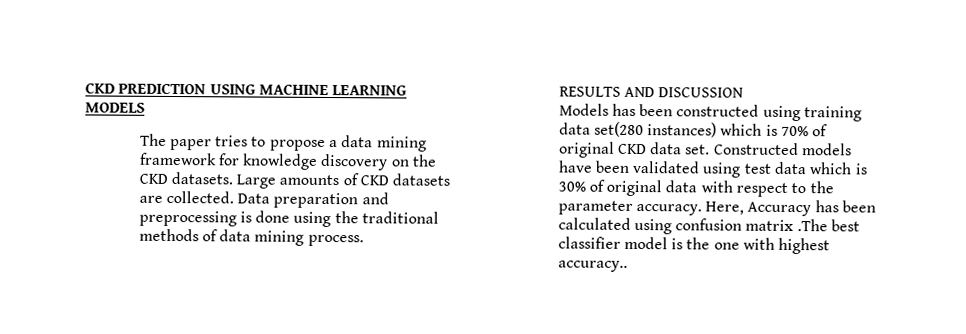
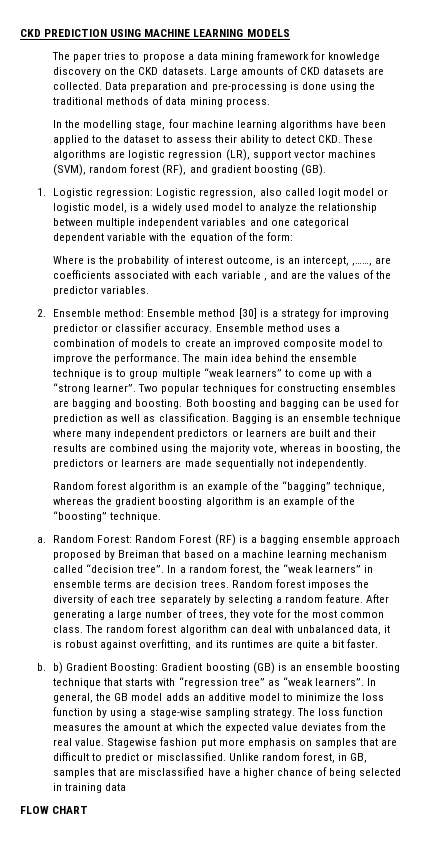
[138,210,237,227] preprocessing -> [211,82,287,92] pre-processing
[558,86,745,98] [558,103,863,122] [558,121,829,138] [558,141,853,158] [557,160,868,178] [557,179,834,197] [557,200,877,217] [557,217,861,235] [557,236,831,255] [557,260,628,272] RESULTS AND DISCUSSION // Models has been constructed using training data set(280 instances) which is 70% of original CKD data set. Constructed models have been validated using test data which is 30% of original data with respect to the parameter accuracy. Here, Accuracy has been calculated using confusion matrix .The best classifier model is the one with highest accuracy.. -> [53,119,387,130] [53,135,374,145] [53,149,376,161] [53,164,326,176] [36,188,388,198] [53,203,378,213] [53,218,349,228] [53,232,293,243] [53,255,392,266] [53,270,392,281] [53,286,150,296] [36,308,390,319] [53,323,340,334] [53,338,384,349] [53,353,357,364] [53,368,373,379] [53,383,396,394] [53,398,400,409] [53,413,402,424] [53,429,377,439] [53,444,402,454] [53,459,367,469] [53,481,386,492] [53,496,356,507] [53,511,162,522] [36,534,401,546] [53,550,388,560] [53,564,374,575] [53,579,369,590] [53,594,390,605] [53,609,385,620] [53,624,391,635] [53,639,379,650] [36,662,401,674] [53,677,377,688] [53,693,385,703] [53,707,384,718] [53,722,387,733] [53,737,398,748] [53,752,368,763] [53,767,402,778] [53,783,127,793] [20,806,89,814] In the modelling stage, four machine learning algorithms have been applied to the dataset to assess their ability to detect CKD. These algorithms are logistic regression (LR), support vector machines (SVM), random forest (RF), and gradient boosting (GB). // 1. Logistic regression: Logistic regression, also called logit model or logistic model, is a widely used model to analyze the relationship between multiple independent variables and one categorical dependent variable with the equation of the form: // Where is the probability of interest outcome, is an intercept, ,……, are coefficients associated with each variable , and are the values of the predictor variables. // 2. Ensemble method: Ensemble method [30] is a strategy for improving predictor or classifier accuracy. Ensemble method uses a combination of models to create an improved composite model to improve the performance. The main idea behind the ensemble technique is to group multiple “weak learners” to come up with a “strong learner”. Two popular techniques for constructing ensembles are bagging and boosting. Both boosting and bagging can be used for prediction as well as classification. Bagging is an ensemble technique where many independent predictors or learners are built and their results are combined using the majority vote, whereas in boosting, the predictors or learners are made sequentially not independently. // Random forest algorithm is an example of the “bagging” technique, whereas the gradient boosting algorithm is an example of the “boosting” technique. // a. Random Forest: Random Forest (RF) is a bagging ensemble approach proposed by Breiman that based on a machine learning mechanism called “decision tree”. In a random forest, the “weak learners” in ensemble terms are decision trees. Random forest imposes the diversity of each tree separately by selecting a random feature. After generating a large number of trees, they vote for the most common class. The random forest algorithm can deal with unbalanced data, it is robust against overfitting, and its runtimes are quite a bit faster. // b. b) Gradient Boosting: Gradient boosting (GB) is an ensemble boosting technique that starts with “regression tree” as “weak learners”. In general, the GB model adds an additive model to minimize the loss function by using a stage-wise sampling strategy. The loss function measures the amount at which the expected value deviates from the real value. Stagewise fashion put more emphasis on samples that are difficult to predict or misclassified. Unlike random forest, in GB, samples that are misclassified have a higher chance of being selected in training data // FLOW CHART

